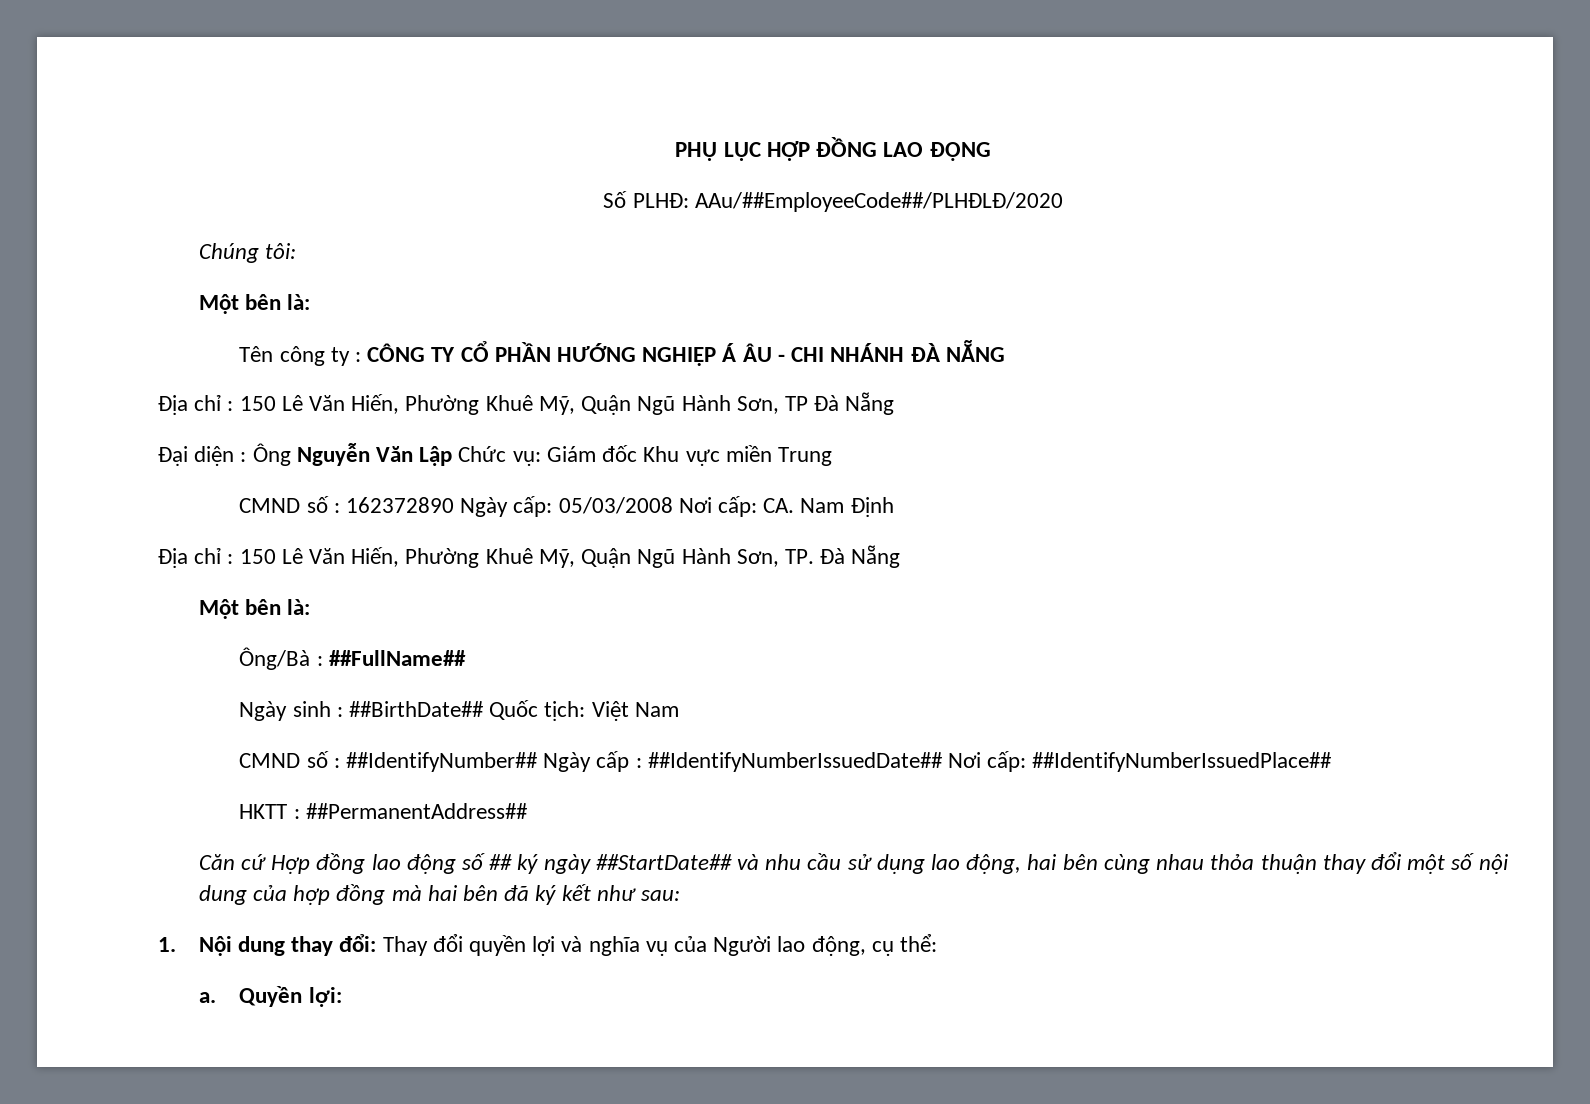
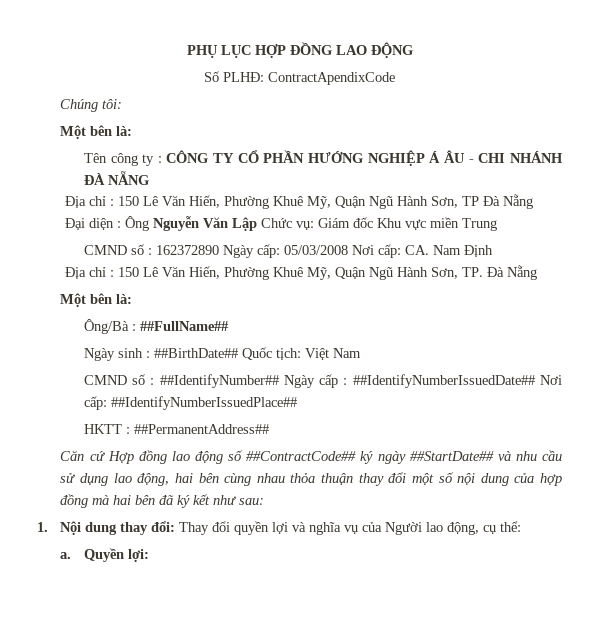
[694,192,1063,212] AAu/##EmployeeCode##/PLHĐLĐ/2020 -> [268,72,395,85] ContractApendixCode
[489,854,513,870] ## -> [246,451,357,461] ##ContractCode##

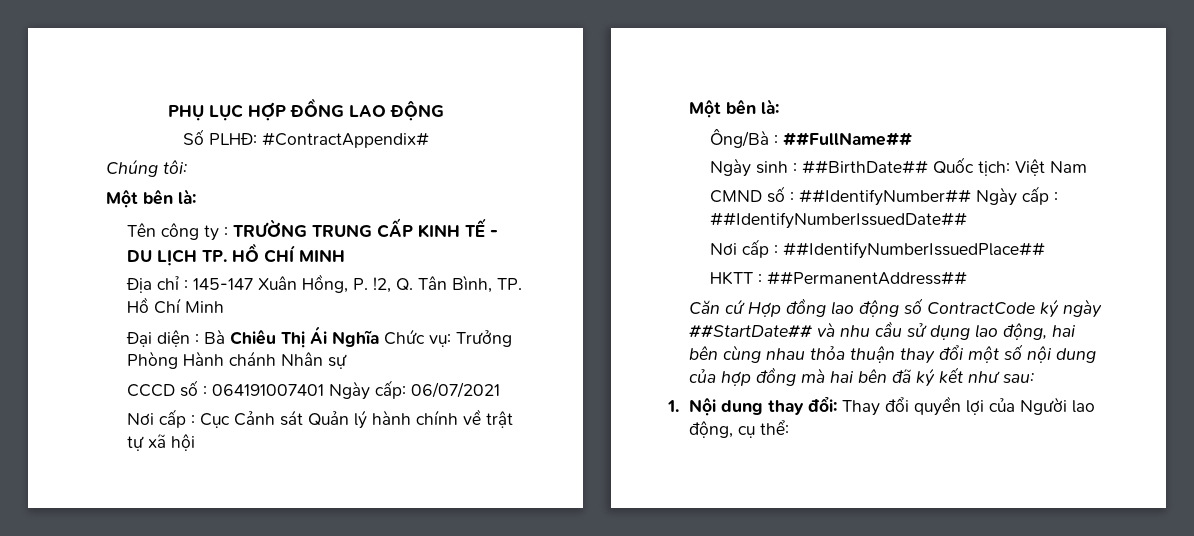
[268,72,395,85] ContractApendixCode -> [261,132,429,148] #ContractAppendix#
[166,150,564,166] [83,171,149,185] [65,194,534,209] [65,216,498,231] [83,244,219,255] CÔNG TY CỔ PHẦN HƯỚNG NGHIỆP Á ÂU - CHI NHÁNH ĐÀ NẴNG // Địa chỉ : 150 Lê Văn Hiến, Phường Khuê Mỹ, Quận Ngũ Hành Sơn, TP Đà Nẵng // Đại diện : Ông Nguyễn Văn Lập Chức vụ: Giám đốc Khu vực miền Trung // CMND số : 162372890 -> [233,218,499,238] [127,243,346,266] [126,274,523,293] [127,297,225,314] [126,326,513,348] [127,351,348,369] [127,380,325,397] TRƯỜNG TRUNG CẤP KINH TẾ - DU LỊCH TP. HỒ CHÍ MINH // Địa chỉ : 145-147 Xuân Hồng, P. !2, Q. Tân Bình, TP. Hồ Chí Minh // Đại diện : Bà Chiêu Thị Ái Nghĩa Chức vụ: Trưởng Phòng Hành chánh Nhân sự // CCCD số : 064191007401
[283,244,493,258] [65,265,538,280] 05/03/2008 Nơi cấp: CA. Nam Định // Địa chỉ : 150 Lê Văn Hiến, Phường Khuê Mỹ, Quận Ngũ Hành Sơn, TP. Đà Nẵng -> [411,382,501,398] [127,409,514,429] [127,434,196,451] 06/07/2021 // Nơi cấp : Cục Cảnh sát Quản lý hành chính về trật tự xã hội
[540,375,562,385] [83,396,107,410] Nơi cấp: -> [710,239,779,258] // Nơi cấp :
[246,451,357,461] ##ContractCode## -> [927,302,1036,314] ContractCode
[292,522,359,535] và nghĩa vụ -> (985, 407) none
[60,548,149,562] // a. Quyền lợi: -> (790, 427) none

